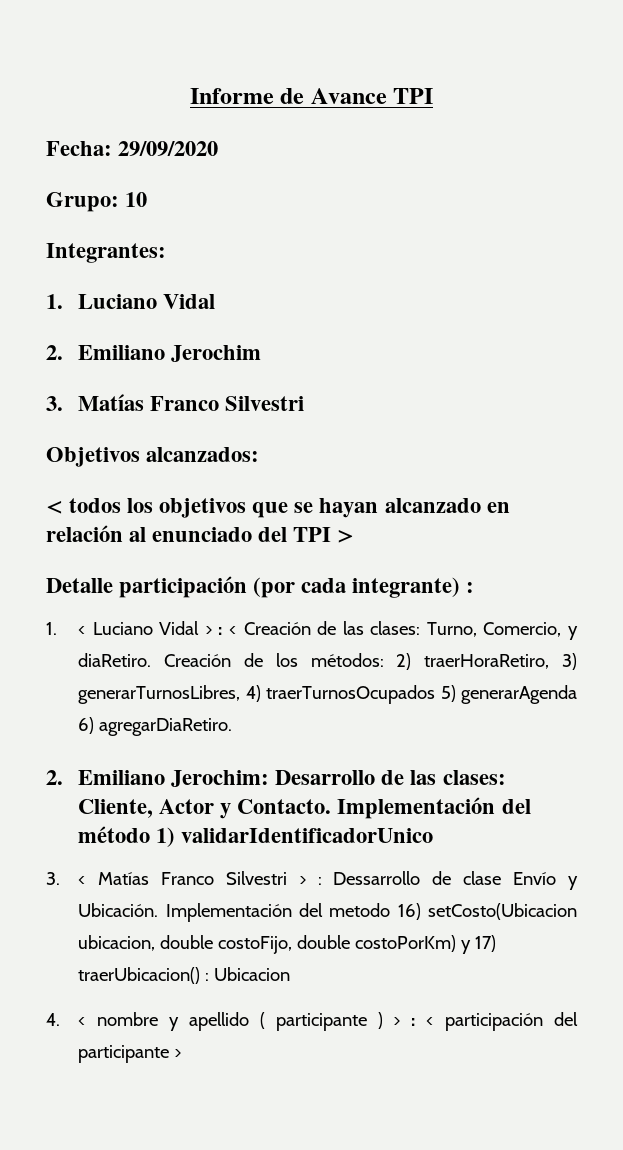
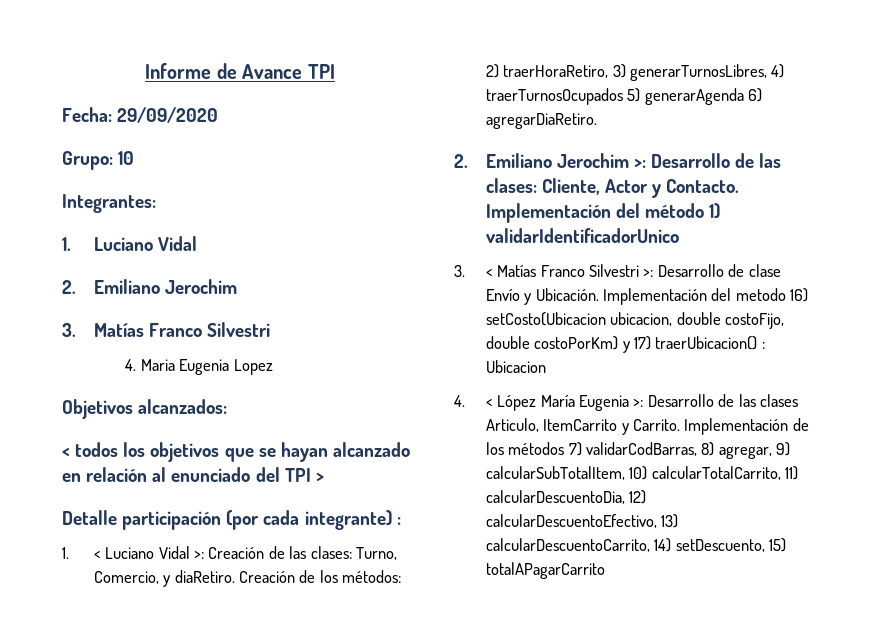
(305, 403) none -> [125,359,273,375] // 4. Maria Eugenia Lopez
[204,626,238,635] > : < -> [194,551,205,559] >:
[171,770,270,787] Jerochim: -> [556,153,646,168] Jerochim >:
[298,871,421,885] > : Dessarrollo -> [643,264,724,277] >: Desarrollo
[97,1012,578,1031] [78,1045,182,1063] nombre y apellido ( participante ) > : < participación del participante > -> [497,394,799,411] [485,418,809,435] [485,442,791,459] [485,466,798,480] [485,490,647,504] [485,514,679,528] [485,538,787,552] [485,562,605,579] López María Eugenia >: Desarrollo de las clases Articulo, ItemCarrito y Carrito. Implementación de los métodos 7) validarCodBarras, 8) agregar, 9) calcularSubTotalItem, 10) calcularTotalCarrito, 11) calcularDescuentoDia, 12) calcularDescuentoEfectivo, 13) calcularDescuentoCarrito, 14) setDescuento, 15) totalAPagarCarrito

